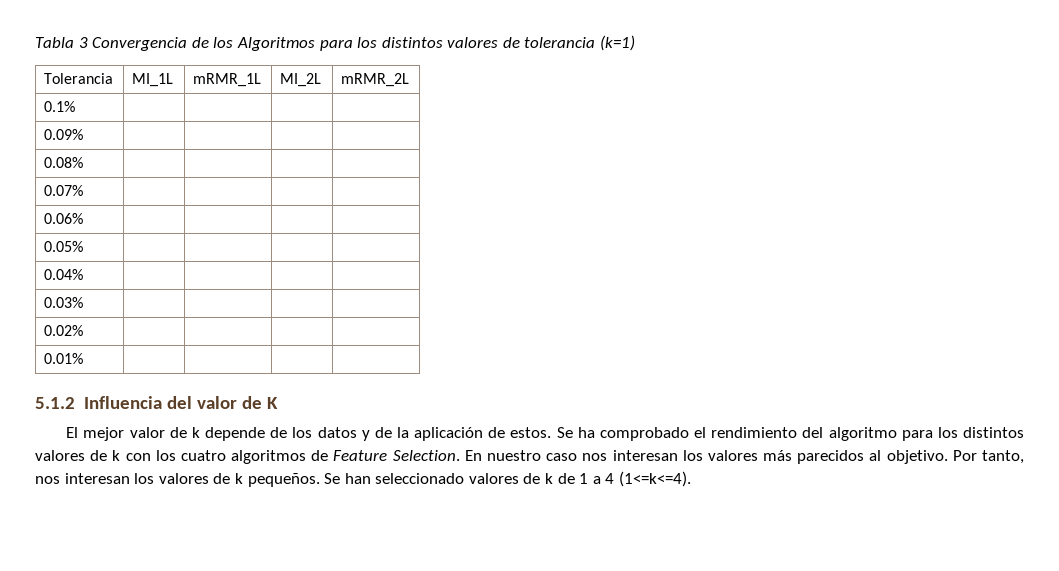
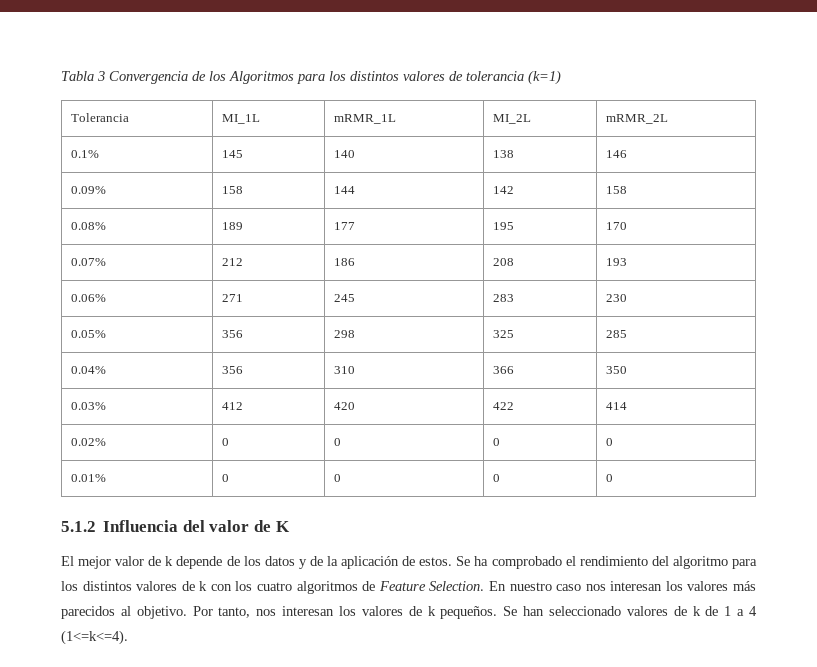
[44,129,84,140] [44,157,84,168] [44,185,84,196] [44,213,84,224] [44,241,84,252] [44,269,84,280] [44,297,84,308] [44,325,84,336] [44,353,84,364] | | | // 0.09% | | | | // 0.08% | | | | // 0.07% | | | | // 0.06% | | | | // 0.05% | | | | // 0.04% | | | | // 0.03% | | | | // 0.02% | | | | // 0.01% | | | | -> [221,150,243,158] [333,150,355,158] [492,150,514,158] [605,150,627,158] [70,186,106,194] [221,186,243,194] [333,186,355,194] [492,186,514,194] [605,186,627,194] [70,222,106,230] [221,222,243,230] [333,222,355,230] [492,222,514,230] [605,222,627,230] [70,258,106,266] [221,258,243,266] [333,258,355,266] [492,258,514,266] [605,258,627,266] [70,294,106,302] [221,294,243,302] [333,294,355,302] [492,294,514,302] [605,294,627,302] [70,330,106,338] [221,330,243,338] [333,330,355,338] [492,330,514,338] [605,330,627,338] [70,366,106,374] [221,366,243,374] [333,366,355,374] [492,366,514,374] [605,366,627,374] [70,402,106,410] [221,402,243,410] [333,402,355,410] [492,402,514,410] [605,402,627,410] [70,438,106,446] [221,438,229,446] [333,438,341,446] [492,438,500,446] [605,438,613,446] [70,474,106,482] [221,474,229,482] [333,474,341,482] [492,474,500,482] [605,474,613,482] 145 | 140 | 138 | 146 // 0.09% | 158 | 144 | 142 | 158 // 0.08% | 189 | 177 | 195 | 170 // 0.07% | 212 | 186 | 208 | 193 // 0.06% | 271 | 245 | 283 | 230 // 0.05% | 356 | 298 | 325 | 285 // 0.04% | 356 | 310 | 366 | 350 // 0.03% | 412 | 420 | 422 | 414 // 0.02% | 0 | 0 | 0 | 0 // 0.01% | 0 | 0 | 0 | 0

